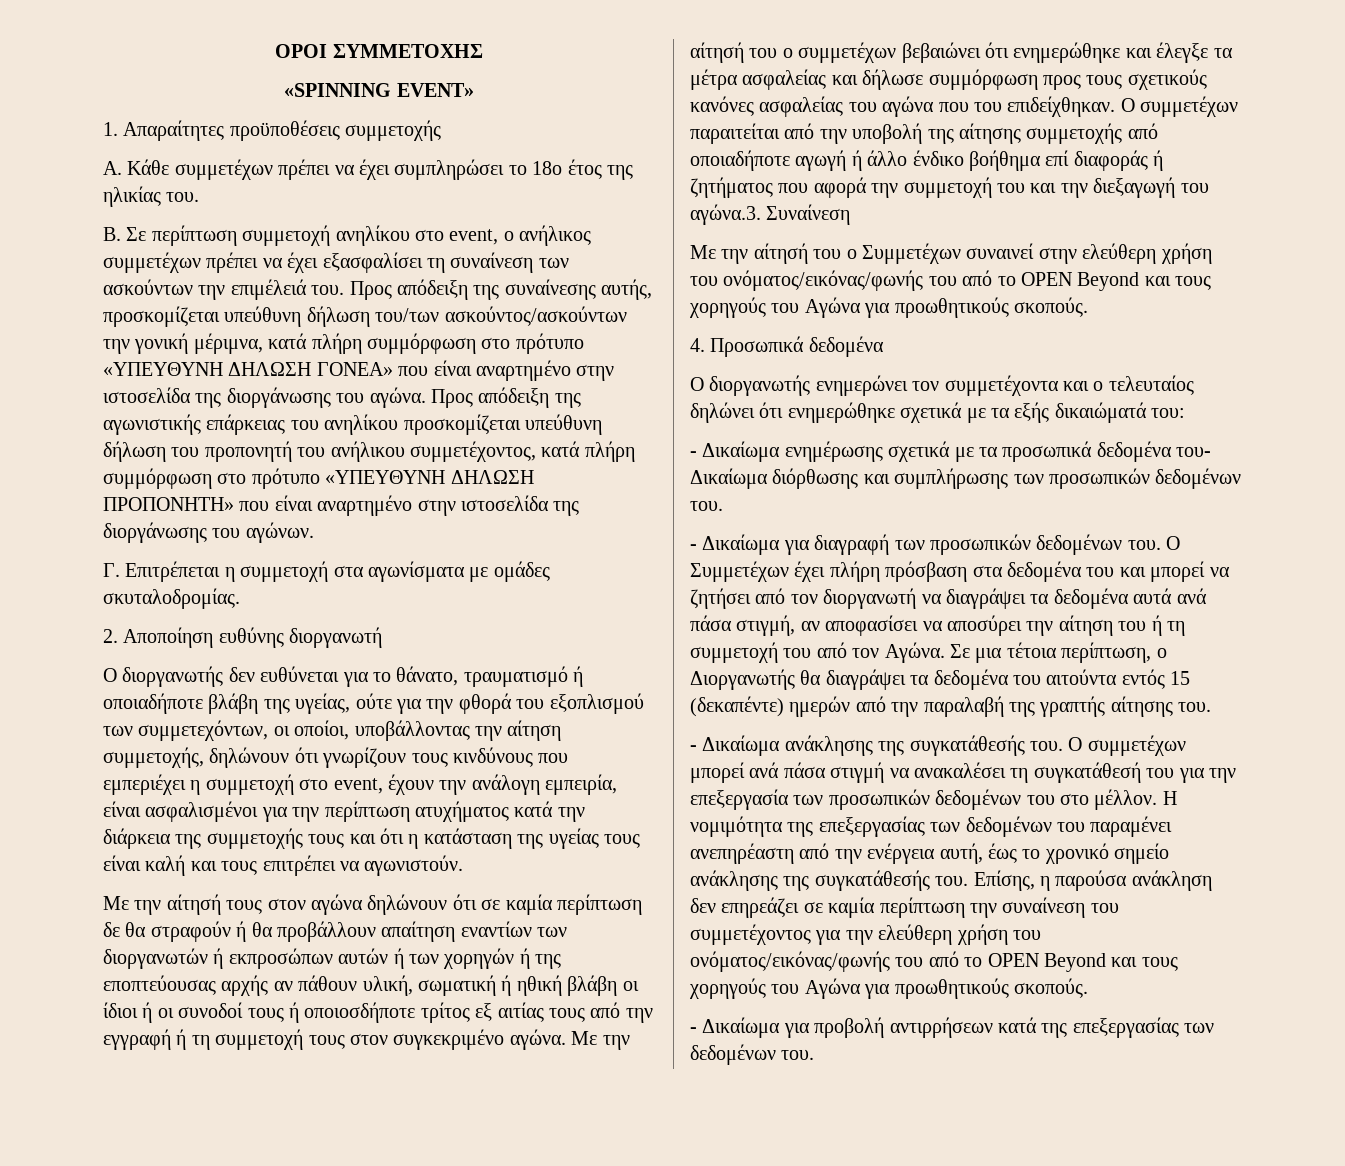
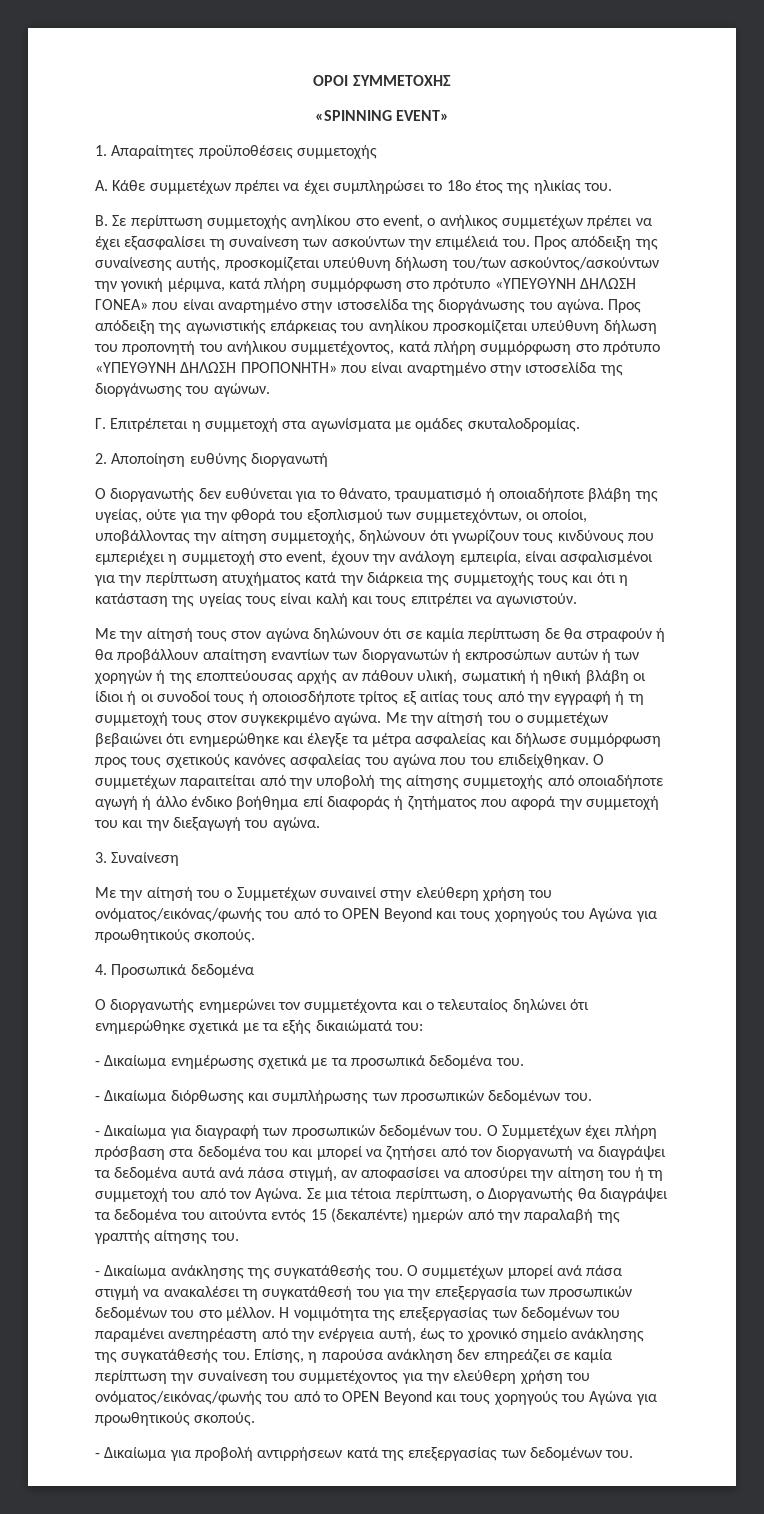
[242,225,331,246] συμμετοχή -> [206,215,287,229] συμμετοχής
[690,204,761,225] αγώνα.3. -> [272,817,320,831] [95,852,107,863] αγώνα. // 3.
[1176,446,1212,457] του- -> [495,1058,524,1066] [95,1096,100,1101] του. // -

